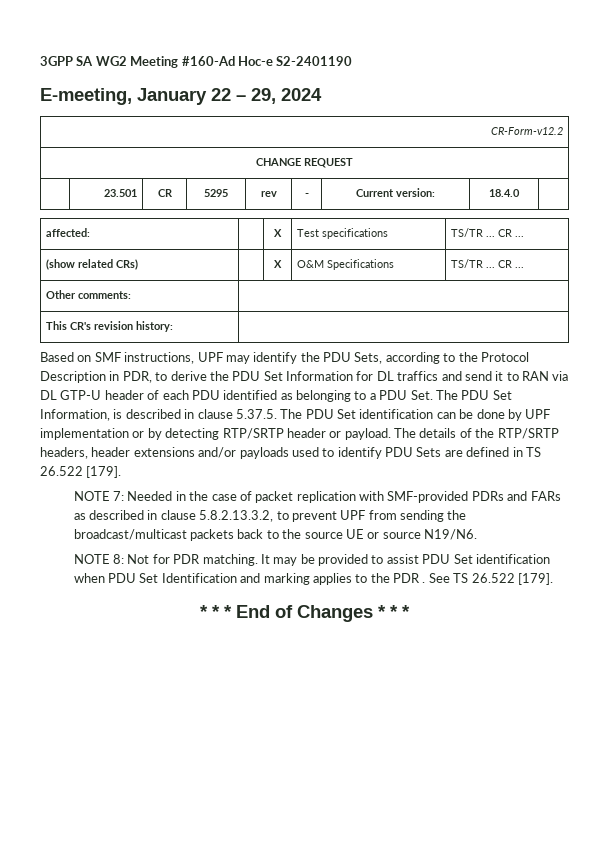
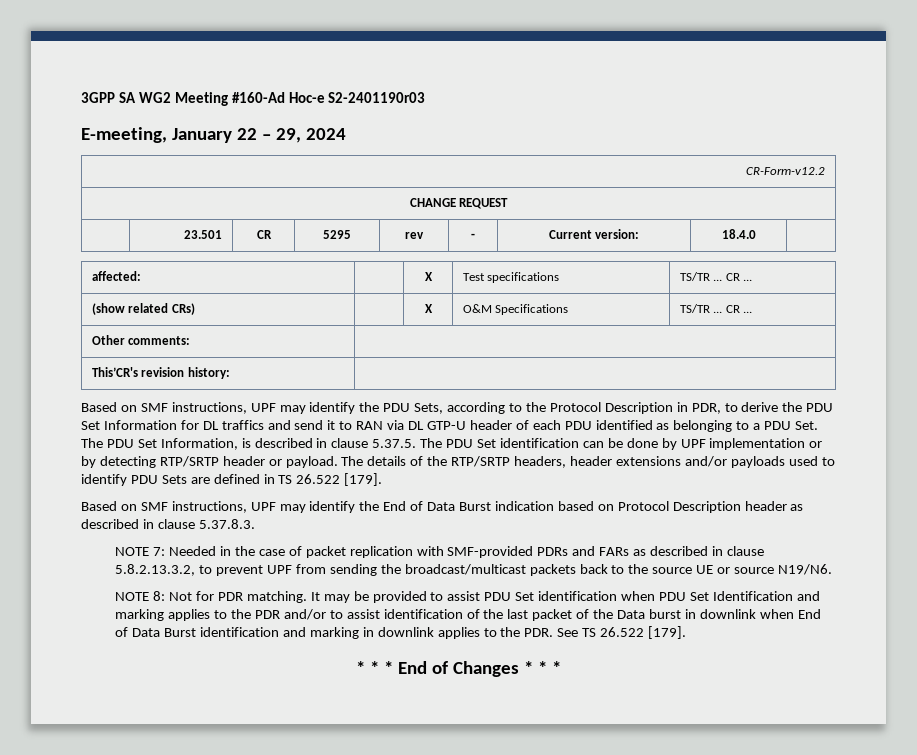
[276,56,353,66] S2-2401190 -> [328,92,426,103] S2-2401190r03
[45,321,91,330] This CR's -> [91,367,138,377] This’CR's
(122, 472) none -> [81,501,804,513] [81,519,255,529] // Based on SMF instructions, UPF may identify the End of Data Burst indication based on Protocol Description header as described in clause 5.37.8.3.
[422,582,426,583] . -> [283,609,821,621] [115,627,554,639] and/or to assist identification of the last packet of the Data burst in downlink when End of Data Burst identification and marking in downlink applies to the PDR.

